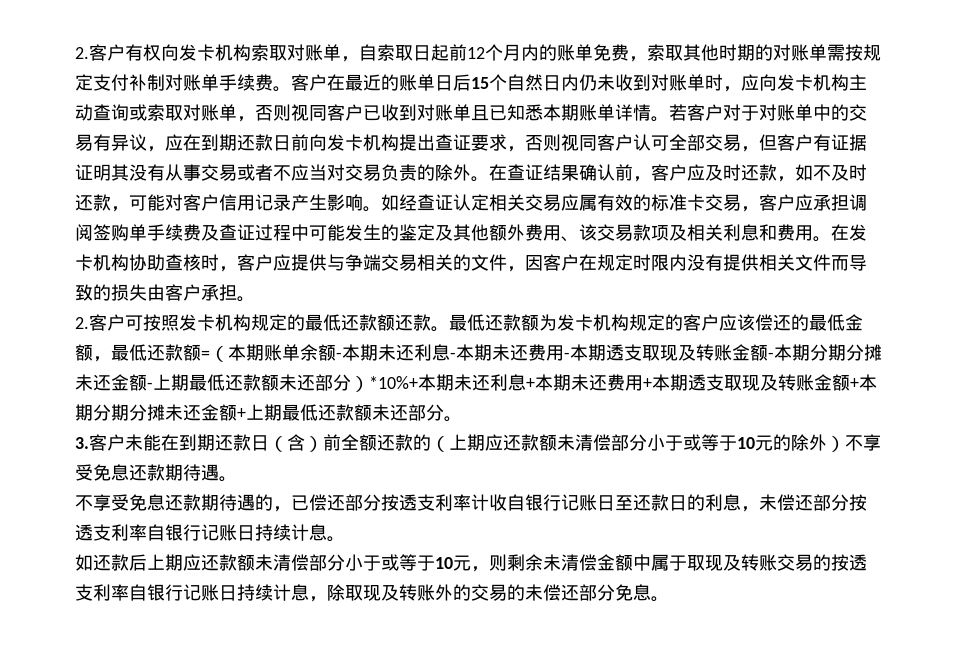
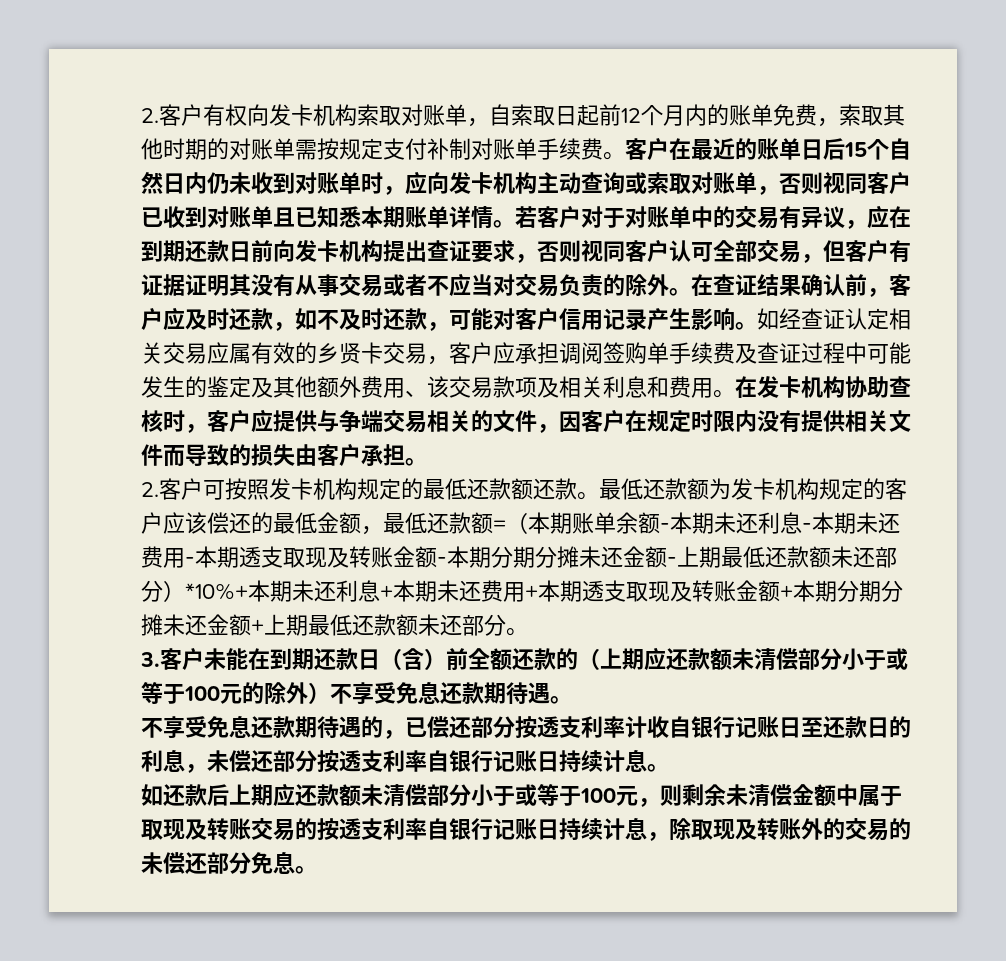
[651,194,687,211] 标准 -> [317,342,361,364] 乡贤
[737,437,755,449] 10 -> [184,686,220,701] 100
[435,557,453,569] 10 -> [580,788,616,803] 100

